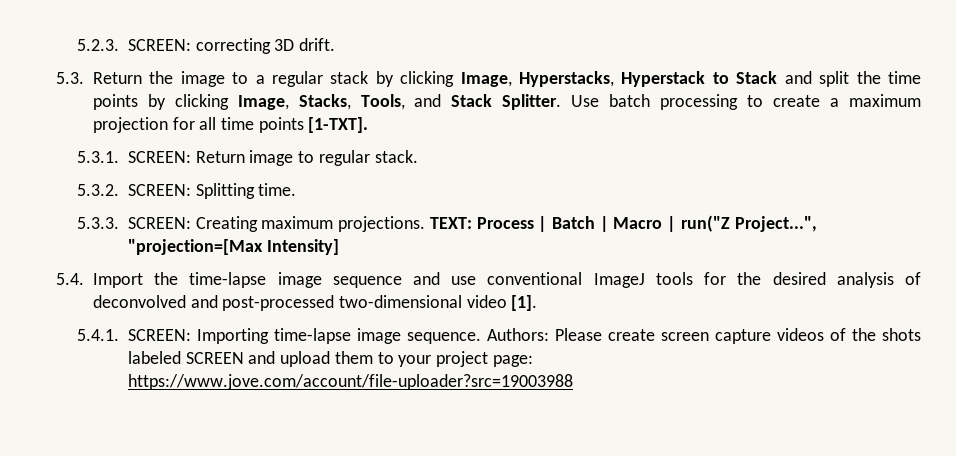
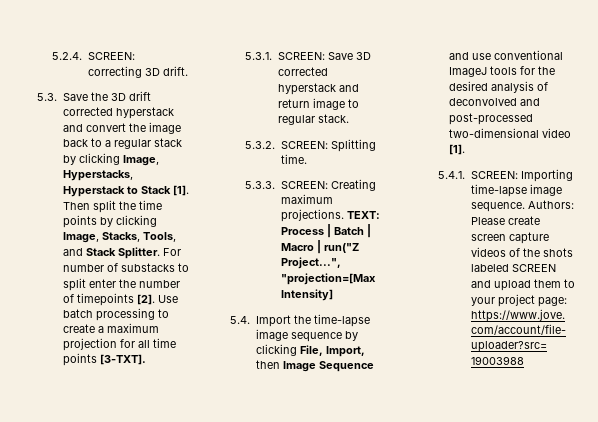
[77,39,120,51] 5.2.3. -> [52,52,83,60] 5.2.4.
[92,72,142,84] Return -> [62,91,151,101] [62,107,174,119] [62,123,126,132] Save the 3D drift corrected hyperstack and convert
(225, 79) none -> [62,139,88,147] back
[784,71,812,84] and -> [172,185,189,196] [62,202,90,210] [1]. Then
(562, 102) none -> [162,248,181,256] [62,263,189,272] [62,278,180,291] [62,293,155,306] For number of substacks to split enter the number of timepoints [2].
[308,117,369,133] [1-TXT]. -> [99,354,146,365] [3-TXT].
[195,151,245,163] Return -> [327,52,371,60] [277,67,328,76] [277,83,359,95] [277,99,310,108] Save 3D corrected hyperstack and return
(402, 282) none -> [344,331,358,341] [255,344,365,357] [255,360,374,372] by clicking File, Import, then Image Sequence

